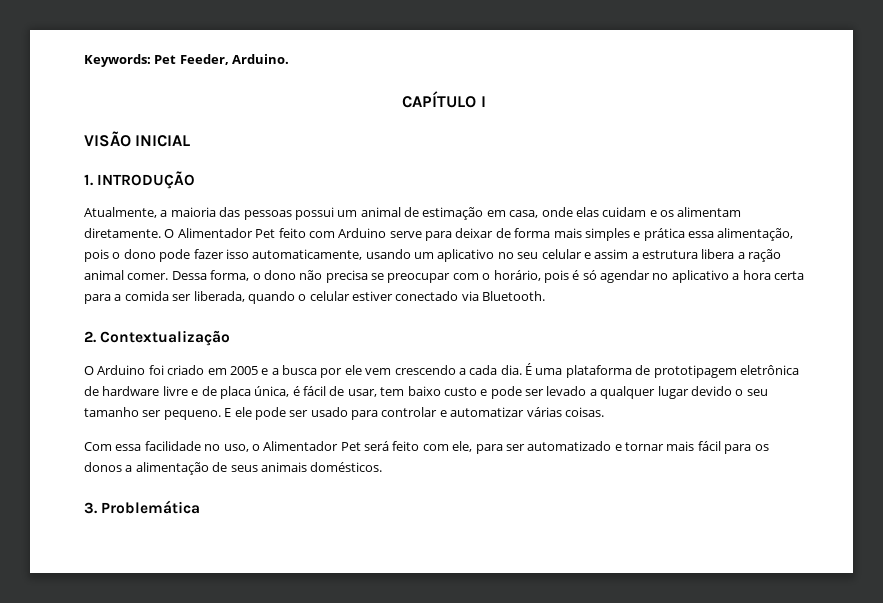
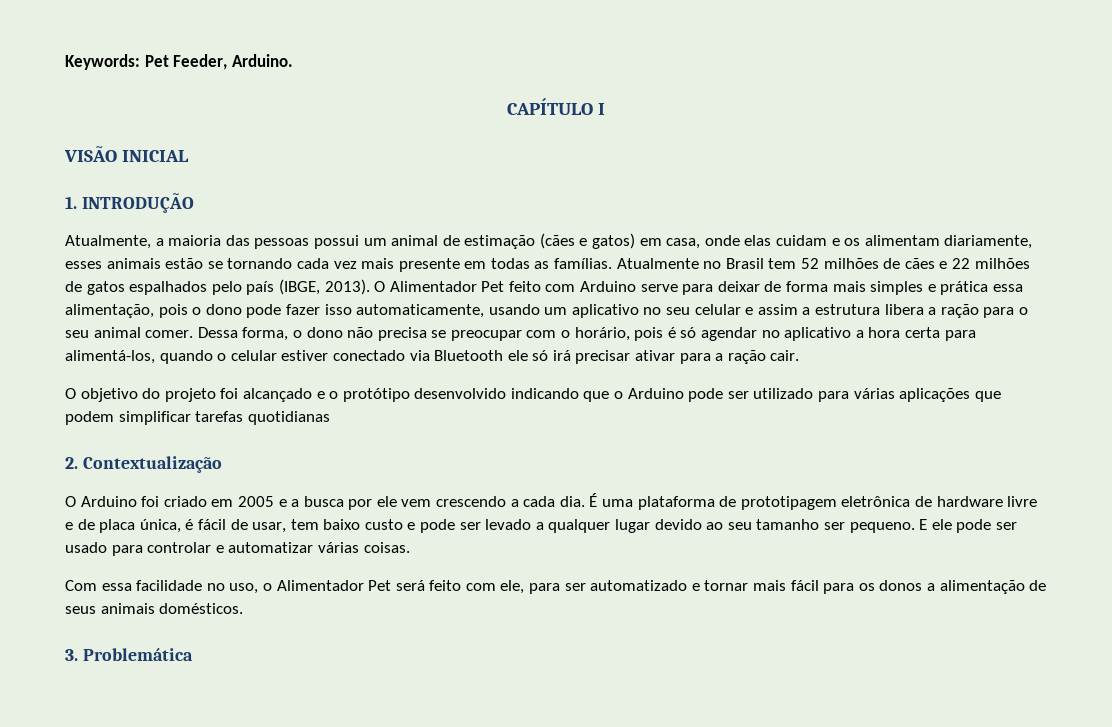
(484, 213) none -> [539,233,636,249] (cães e gatos)
[84,228,161,238] diretamente. -> [944,235,1033,249] [65,258,1030,272] [65,279,370,295] diariamente, esses animais estão se tornando cada vez mais presente em todas as famílias. Atualmente no Brasil tem 52 milhões de cães e 22 milhões de gatos espalhados pelo país (IBGE, 2013).
(782, 255) none -> [983,307,1028,318] [65,330,89,338] para o seu
[114,291,245,302] a comida ser liberada, -> [65,350,155,364] alimentá-los,
[482,291,546,301] Bluetooth. -> [434,350,800,364] [65,388,1001,402] [65,411,330,425] Bluetooth ele só irá precisar ativar para a ração cair. // O objetivo do projeto foi alcançado e o protótipo desenvolvido indicando que o Arduino pode ser utilizado para várias aplicações que podem simplificar tarefas quotidianas
[735,389,744,396] o -> [706,522,724,530] ao

